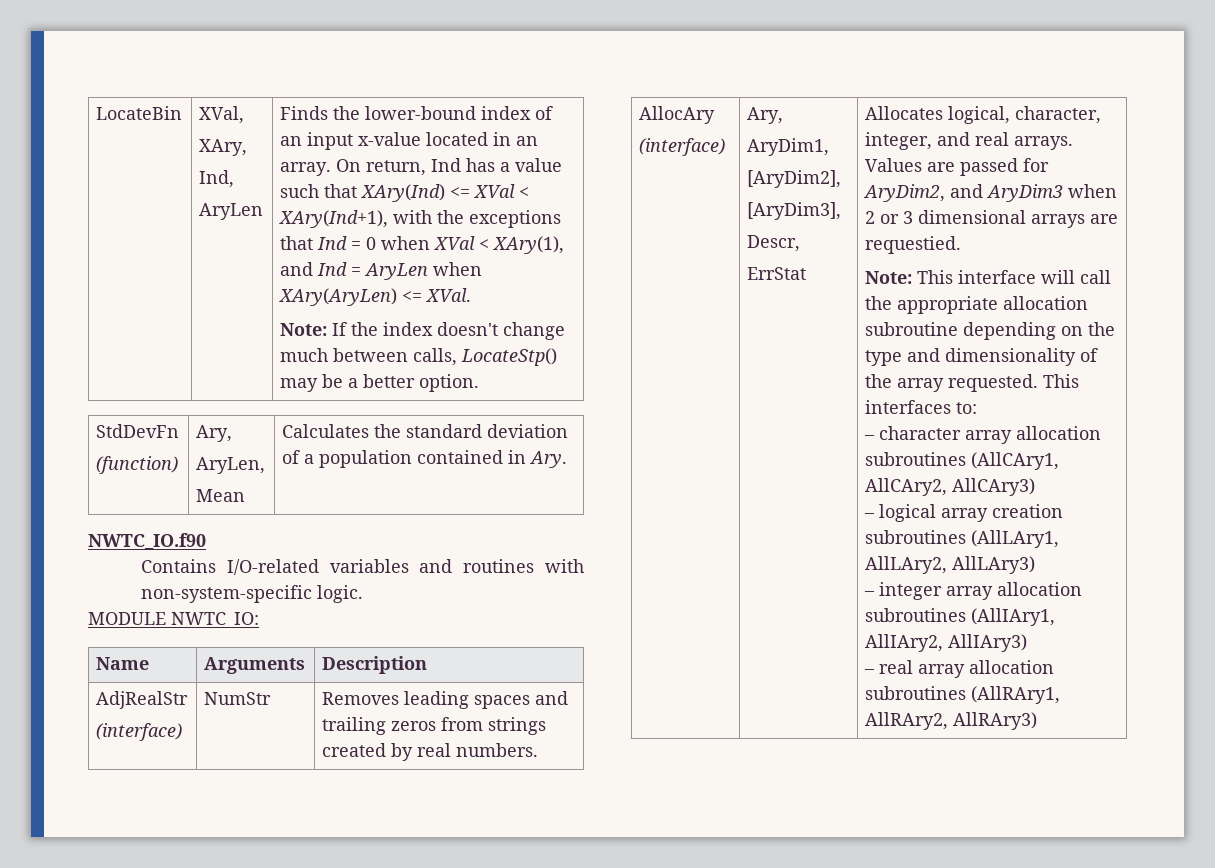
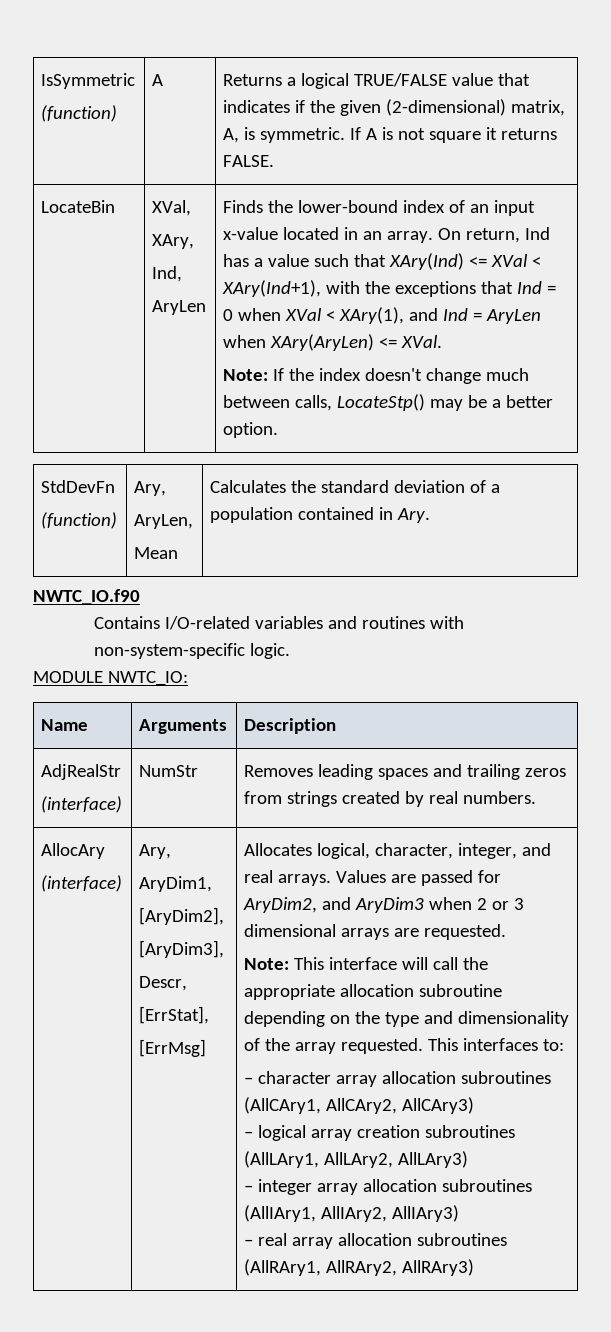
(96, 113) none -> [41,73,136,89] [41,105,118,122] [152,74,164,86] [223,73,531,89] [223,99,566,116] [223,127,558,143] [223,155,275,167] IsSymmetric // (function) | A | Returns a logical TRUE/FALSE value that indicates if the given (2-dimensional) matrix, A, is symmetric. If A is not square it returns FALSE. //
[747,267,807,280] ErrStat -> [139,1006,210,1024] [139,1039,207,1057] [ErrStat], // [ErrMsg]
[865,236,962,254] requestied. -> [424,924,507,940] requested.

